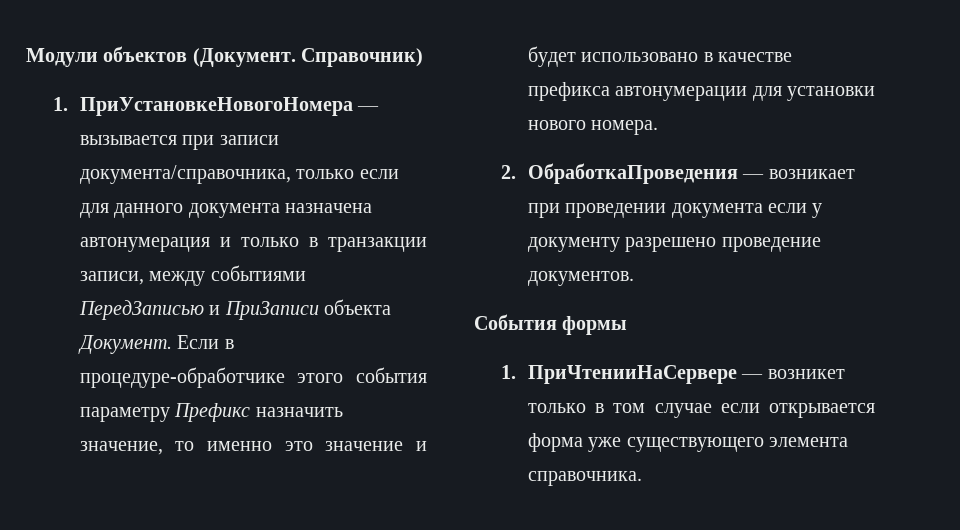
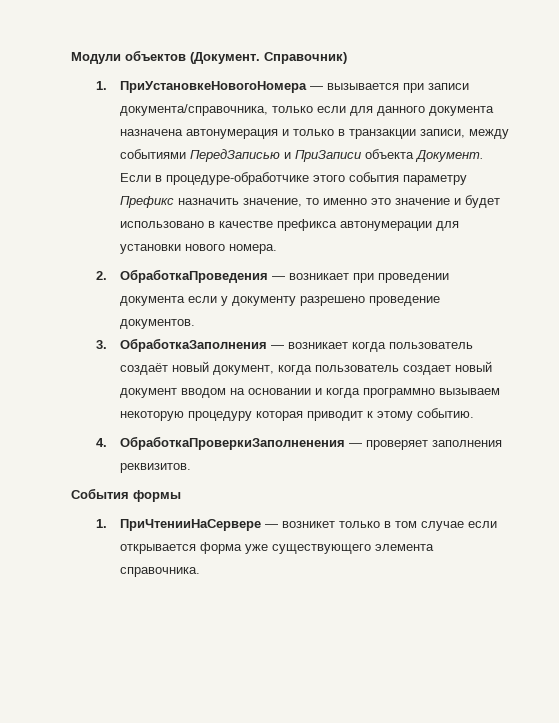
(634, 278) none -> [95,338,474,352] [120,361,493,375] [120,388,501,398] [120,408,475,421] [95,436,503,450] [120,463,192,473] // 3. ОбработкаЗаполнения — возникает когда пользователь создаёт новый документ, когда пользователь создает новый документ вводом на основании и когда программно вызываем некоторую процедуру которая приводит к этому событию. // 4. ОбработкаПроверкиЗаполненения — проверяет заполнения реквизитов.

